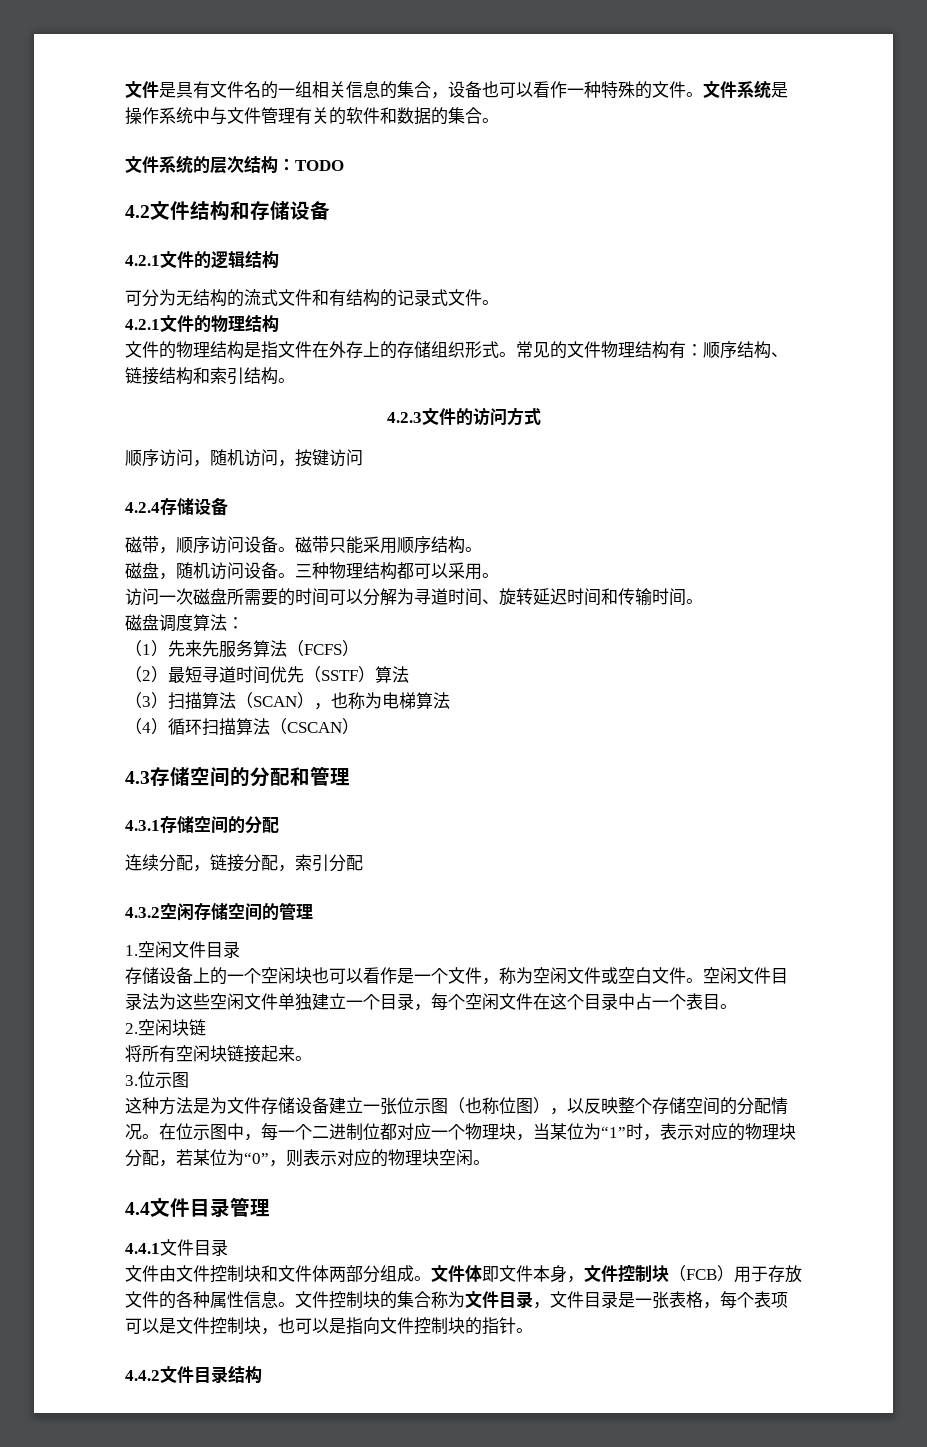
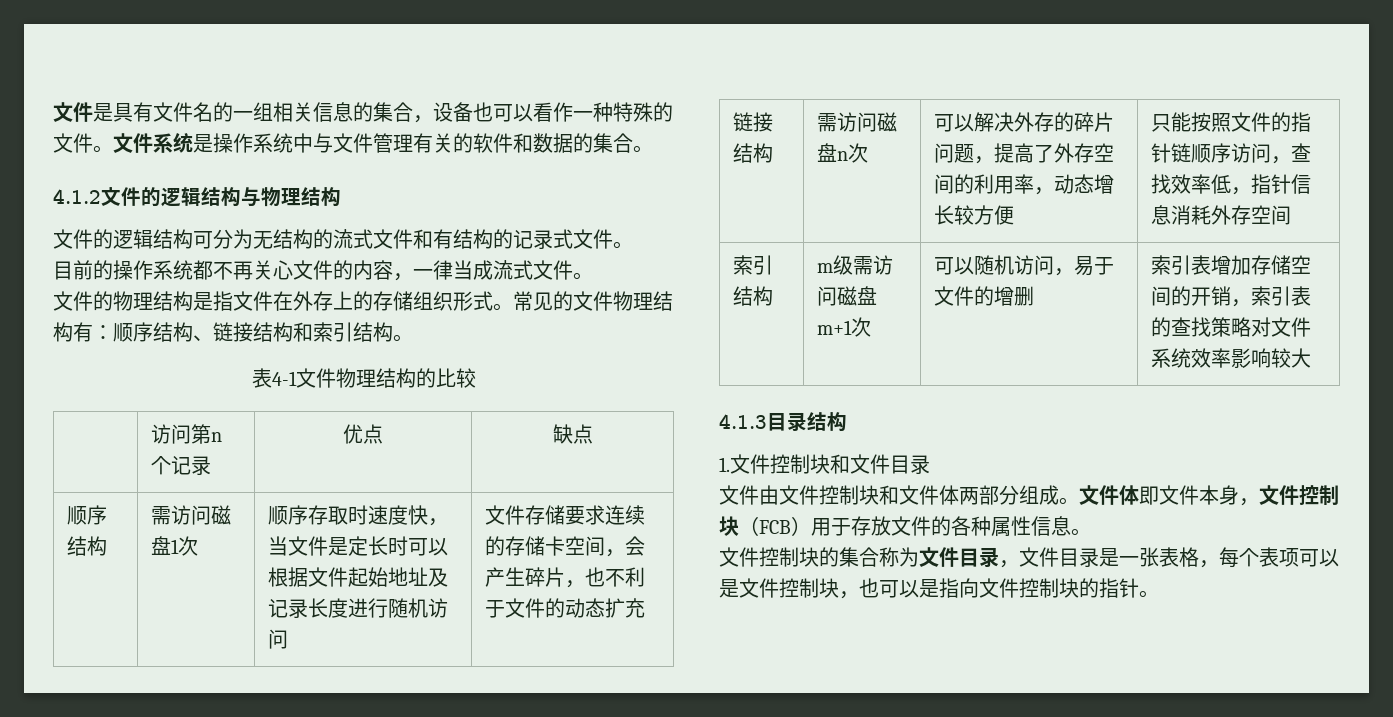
[125,155,344,174] [125,201,330,221] [125,250,279,269] 文件系统的层次结构：TODO // 4.2文件结构和存储设备 // 4.2.1文件的逻辑结构 // -> [53,187,341,207] [53,229,193,249] 4.1.2文件的逻辑结构与物理结构 // 文件的逻辑结构
[125,314,279,333] 4.2.1文件的物理结构 -> [53,260,593,281] 目前的操作系统都不再关心文件的内容，一律当成流式文件。
[386,407,541,426] [125,449,363,467] [125,497,228,516] [125,536,482,554] [125,562,499,580] [125,588,703,606] [125,614,244,632] [125,640,359,658] [125,666,409,684] [125,692,450,710] [125,718,359,736] [125,766,350,787] [125,815,279,834] [125,854,363,872] [125,902,313,921] [125,941,240,958] [125,967,788,985] [125,993,737,1011] [125,1019,206,1036] [125,1045,312,1063] [125,1071,189,1088] [125,1097,788,1115] [125,1123,796,1141] [125,1149,490,1167] [125,1197,270,1217] [125,1243,160,1254] 4.2.3文件的访问方式 // 顺序访问，随机访问，按键访问 // 4.2.4存储设备 // 磁带，顺序访问设备。磁带只能采用顺序结构。 // 磁盘，随机访问设备。三种物理结构都可以采用。 // 访问一次磁盘所需要的时间可以分解为寻道时间、旋转延迟时间和传输时间。 // 磁盘调度算法： // （1）先来先服务算法（FCFS） // （2）最短寻道时间优先（SSTF）算法 // （3）扫描算法（SCAN），也称为电梯算法 // （4）循环扫描算法（CSCAN） // 4.3存储空间的分配和管理 // 4.3.1存储空间的分配 // 连续分配，链接分配，索引分配 // 4.3.2空闲存储空间的管理 // 1.空闲文件目录 // 存储设备上的一个空闲块也可以看作是一个文件，称为空闲文件或空白文件。空闲文件目录法为这些空闲文件单独建立一个目录，每个空闲文件在这个目录中占一个表目。 // 2.空闲块链 // 将所有空闲块链接起来。 // 3.位示图 // 这种方法是为文件存储设备建立一张位示图（也称位图），以反映整个存储空间的分配情况。在位示图中，每一个二进制位都对应一个物理块，当某位为“1”时，表示对应的物理块分配，若某位为“0”，则表示对应的物理块空闲。 // 4.4文件目录管理 // 4.4.1 -> [251,368,476,388] [150,424,222,444] [150,455,211,475] [343,424,383,444] [552,424,593,444] [66,505,107,525] [66,536,107,556] [150,505,231,525] [150,536,198,556] [267,505,448,526] [267,536,448,556] [267,567,448,587] [267,598,448,618] [267,629,288,649] [484,505,645,525] [484,536,645,557] [484,567,645,588] [484,598,645,618] [732,112,773,132] [732,143,773,163] [816,112,897,132] [816,143,868,163] [933,112,1114,132] [933,143,1114,164] [933,174,1114,195] [933,205,1014,225] [1150,112,1311,132] [1150,143,1311,164] [1150,174,1311,195] [1150,205,1291,225] [732,255,773,275] [732,286,773,306] [816,255,893,275] [816,286,877,306] [816,317,871,337] [933,255,1114,276] [933,286,1034,306] [1150,255,1311,275] [1150,286,1311,307] [1150,317,1311,337] [1150,348,1311,368] [719,412,847,432] [719,454,850,474] 表4-1文件物理结构的比较 // | 访问第n个记录 | 优点 | 缺点 // 顺序结构 | 需访问磁盘1次 | 顺序存取时速度快，当文件是定长时可以根据文件起始地址及记录长度进行随机访问 | 文件存储要求连续的存储卡空间，会产生碎片，也不利于文件的动态扩充 // 链接结构 | 需访问磁盘n次 | 可以解决外存的碎片问题，提高了外存空间的利用率，动态增长较方便 | 只能按照文件的指针链顺序访问，查找效率低，指针信息消耗外存空间 // 索引结构 | m级需访问磁盘m+1次 | 可以随机访问，易于文件的增删 | 索引表增加存储空间的开销，索引表的查找策略对文件系统效率影响较大 // 4.1.3目录结构 // 1.文件控制块和
(295, 1304) none -> (1091, 532) //
[125,1365,262,1384] // 4.4.2文件目录结构 -> (1159, 594) none

